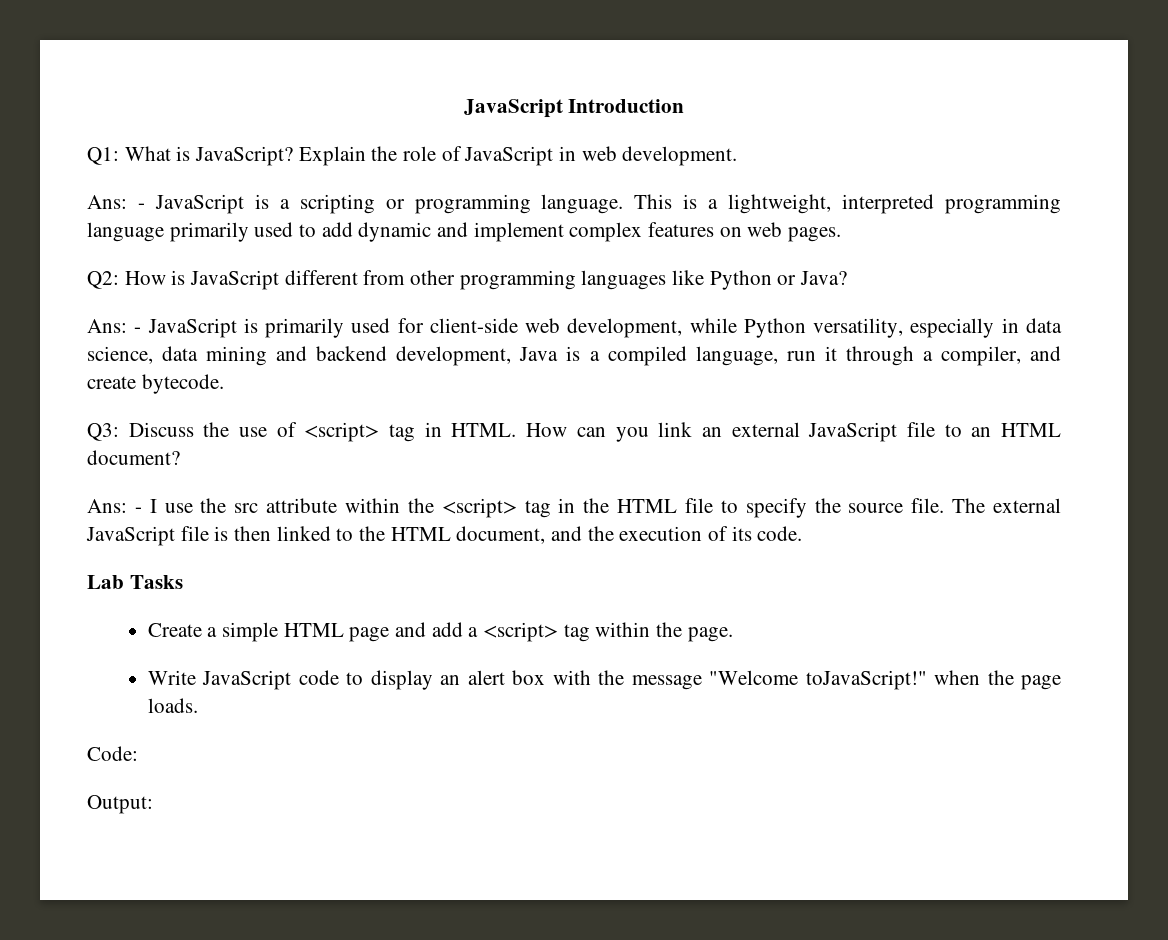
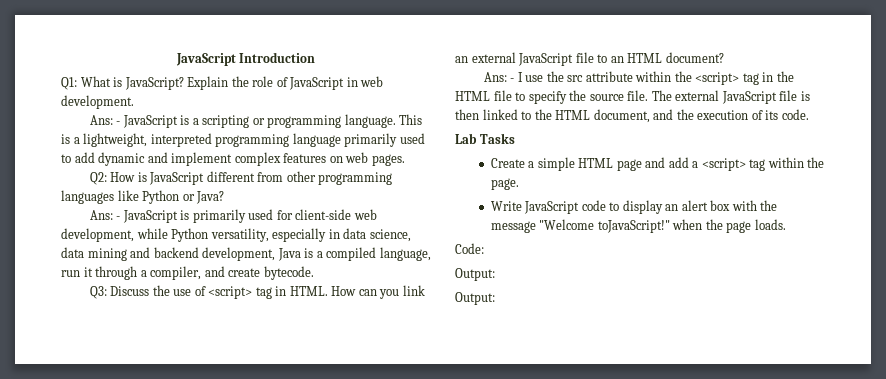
(153, 804) none -> [455,292,495,305] // Output:

